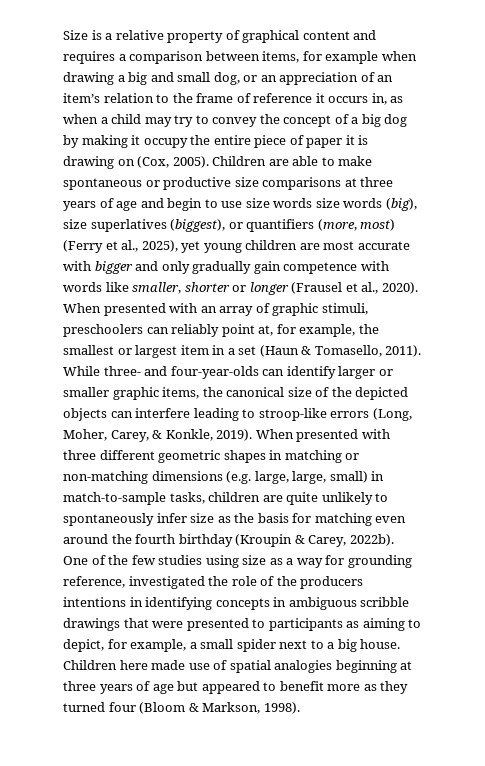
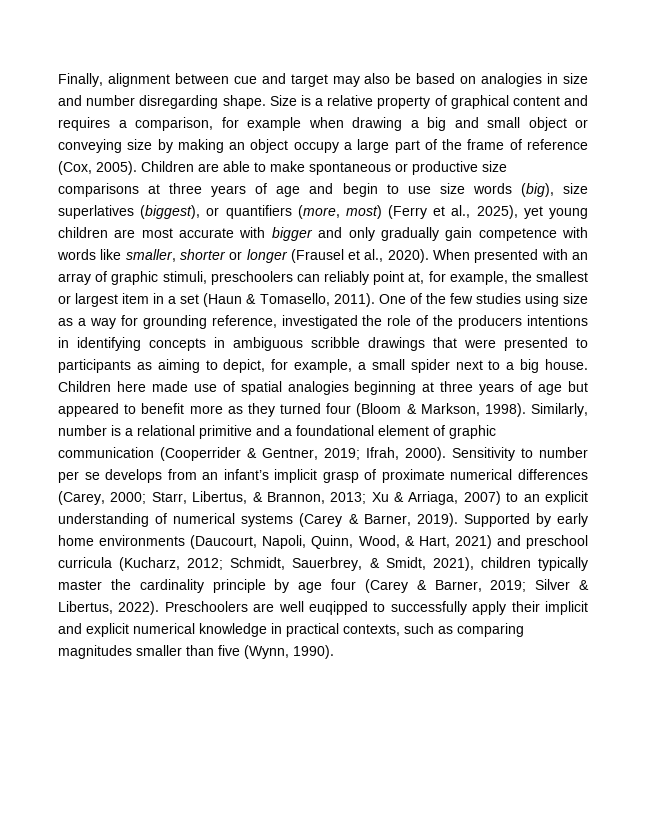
(63, 35) none -> [58,73,588,87] [58,95,266,109] Finally, alignment between cue and target may also be based on analogies in size and number disregarding shape.
[129,51,300,64] comparison between items, -> [135,117,213,131] comparison,
[213,72,394,85] [63,93,404,105] [63,114,408,127] [63,135,369,148] [63,156,135,169] dog, or an appreciation of an item’s relation to the frame of reference it occurs in, as when a child may try to convey the concept of a big dog by making it occupy the entire piece of paper it is drawing on -> [528,117,588,131] [58,139,588,153] object or conveying size by making an object occupy a large part of the frame of reference
[315,198,383,208] size words -> (512, 188) none
[63,366,393,379] [63,387,409,400] [63,408,412,421] [63,429,390,442] [63,450,360,463] [63,471,385,484] [63,492,389,505] [63,513,407,526] [63,534,394,547] While three- and four-year-olds can identify larger or smaller graphic items, the canonical size of the depicted objects can interfere leading to stroop-like errors (Long, Moher, Carey, & Konkle, 2019). When presented with three different geometric shapes in matching or non-matching dimensions (e.g. large, large, small) in match-to-sample tasks, children are quite unlikely to spontaneously infer size as the basis for matching even around the fourth birthday (Kroupin & Carey, 2022b). -> (375, 300) none
(300, 708) none -> [531,403,589,417] [58,425,496,439] [58,447,588,461] [58,469,588,483] [58,491,588,505] [58,513,589,527] [58,535,589,549] [58,557,588,571] [58,579,589,593] [58,601,588,615] [58,623,524,637] [58,645,334,659] Similarly, number is a relational primitive and a foundational element of graphic communication (Cooperrider & Gentner, 2019; Ifrah, 2000). Sensitivity to number per se develops from an infant’s implicit grasp of proximate numerical differences (Carey, 2000; Starr, Libertus, & Brannon, 2013; Xu & Arriaga, 2007) to an explicit understanding of numerical systems (Carey & Barner, 2019). Supported by early home environments (Daucourt, Napoli, Quinn, Wood, & Hart, 2021) and preschool curricula (Kucharz, 2012; Schmidt, Sauerbrey, & Smidt, 2021), children typically master the cardinality principle by age four (Carey & Barner, 2019; Silver & Libertus, 2022). Preschoolers are well euqipped to successfully apply their implicit and explicit numerical knowledge in practical contexts, such as comparing magnitudes smaller than five (Wynn, 1990).

